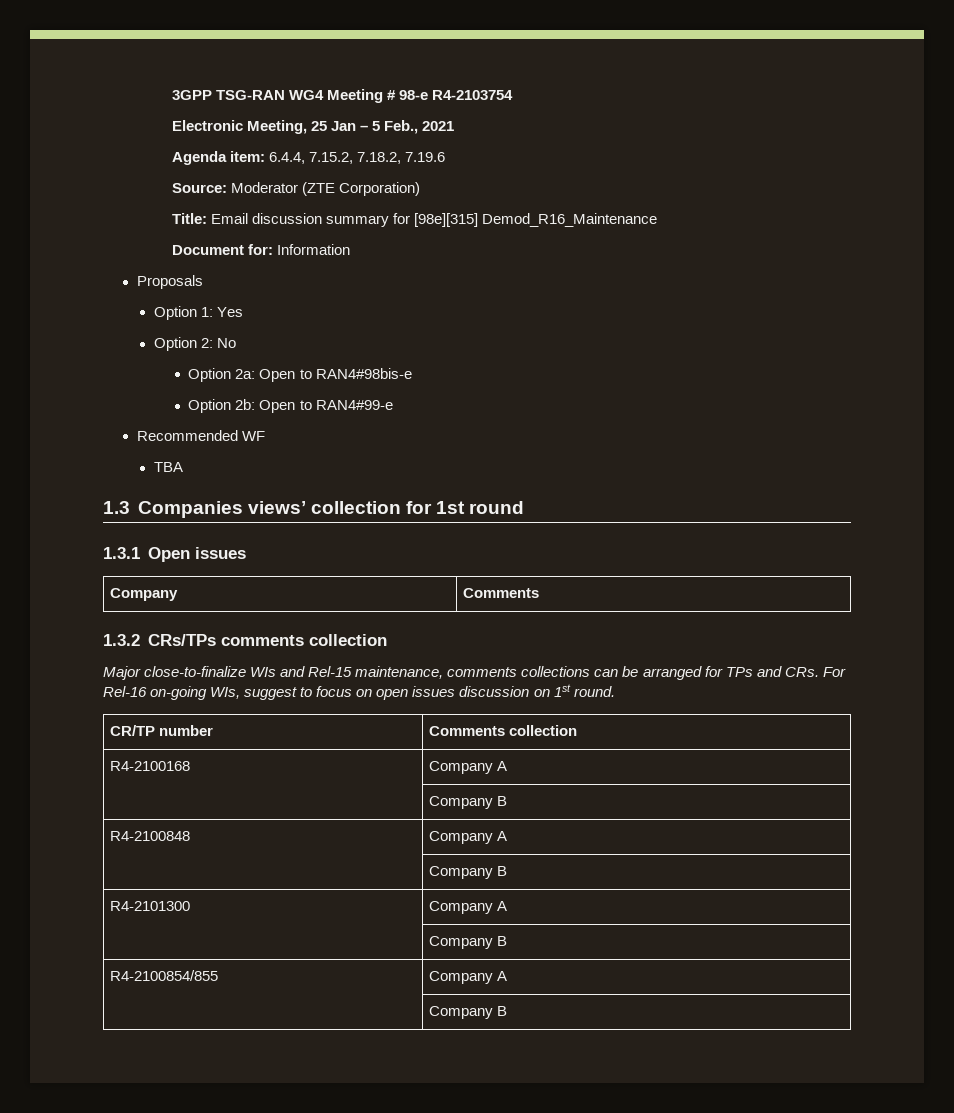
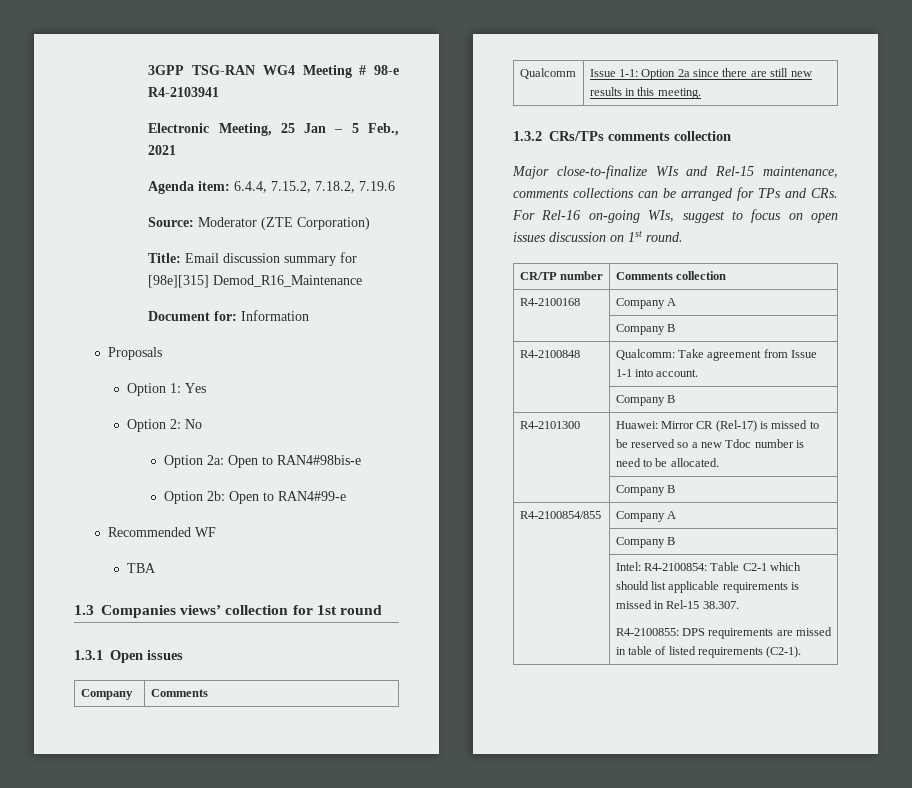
[432,90,514,100] R4-2103754 -> [148,87,220,97] R4-2103941
(539, 593) none -> [519,68,576,79] [589,68,812,80] [589,87,701,99] // Qualcomm | Issue 1-1: Option 2a since there are still new results in this meeting.
[428,831,507,844] [428,866,507,879] [109,901,190,911] [428,901,507,914] Company A // | Company B // R4-2101300 | Company A -> [615,349,818,361] [615,369,699,377] [615,395,675,406] [519,421,580,429] [615,420,819,432] [615,439,805,448] [615,458,719,467] Qualcomm: Take agreement from Issue 1-1 into account. // | Company B // R4-2101300 | Huawei: Mirror CR (Rel-17) is missed to be reserved so a new Tdoc number is need to be allocated.
(507, 1011) none -> [615,562,802,571] [615,581,800,593] [615,600,739,609] [615,627,833,639] [615,646,802,658] // | Intel: R4-2100854: Table C2-1 which should list applicable requirements is missed in Rel-15 38.307. // R4-2100855: DPS requirements are missed in table of listed requirements (C2-1).

